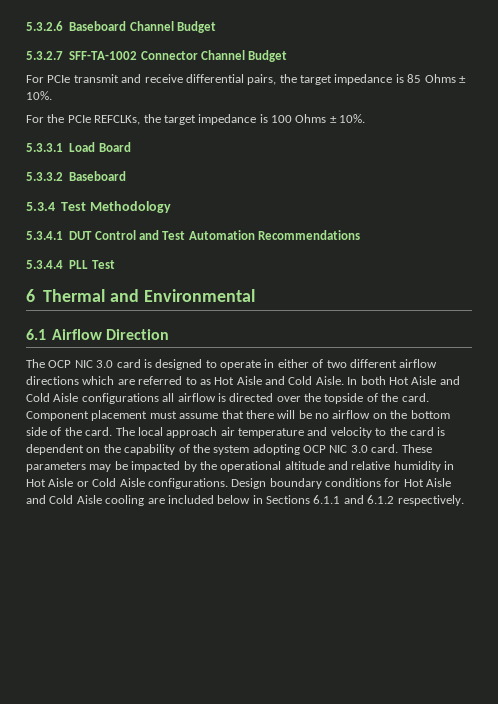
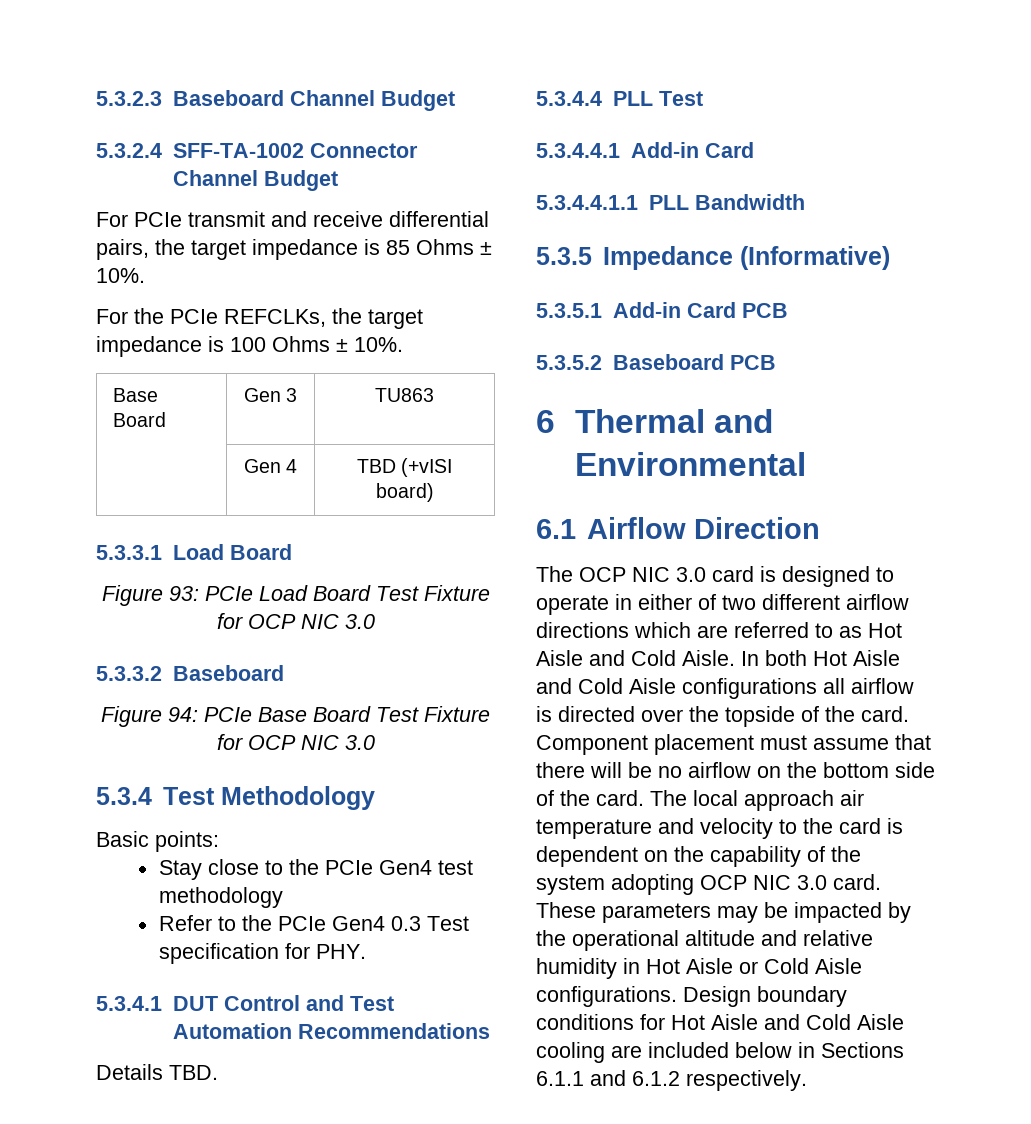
[26,21,63,31] 5.3.2.6 -> [96,91,162,106] 5.3.2.3
[26,51,63,60] 5.3.2.7 -> [96,143,162,158] 5.3.2.4
[26,142,131,152] [26,171,127,181] [26,201,172,213] // 5.3.3.1 Load Board // 5.3.3.2 Baseboard // 5.3.4 Test Methodology -> [113,388,159,402] [113,412,167,427] [243,388,298,402] [375,388,434,402] [243,459,298,473] [356,458,453,477] [375,483,434,502] [96,544,292,560] [101,585,490,606] [216,613,375,629] [96,665,284,681] [101,706,490,727] [216,734,375,750] [96,786,375,810] [96,831,219,852] [158,859,473,880] [158,887,283,908] [158,915,469,931] [158,943,366,964] // Base Board | Gen 3 | TU863 // | Gen 4 | TBD (+vISI board) // 5.3.3.1 Load Board // Figure 93: PCIe Load Board Test Fixture for OCP NIC 3.0 // 5.3.3.2 Baseboard // Figure 94: PCIe Base Board Test Fixture for OCP NIC 3.0 // 5.3.4 Test Methodology // Basic points: // Stay close to the PCIe Gen4 test methodology // Refer to the PCIe Gen4 0.3 Test specification for PHY.
(361, 235) none -> [96,1064,218,1080] // Details TBD.
(115, 264) none -> [536,142,754,158] [536,194,805,210] [536,246,890,270] [536,302,788,318] [536,354,776,370] // 5.3.4.4.1 Add-in Card // 5.3.4.4.1.1 PLL Bandwidth // 5.3.5 Impedance (Informative) // 5.3.5.1 Add-in Card PCB // 5.3.5.2 Baseboard PCB

